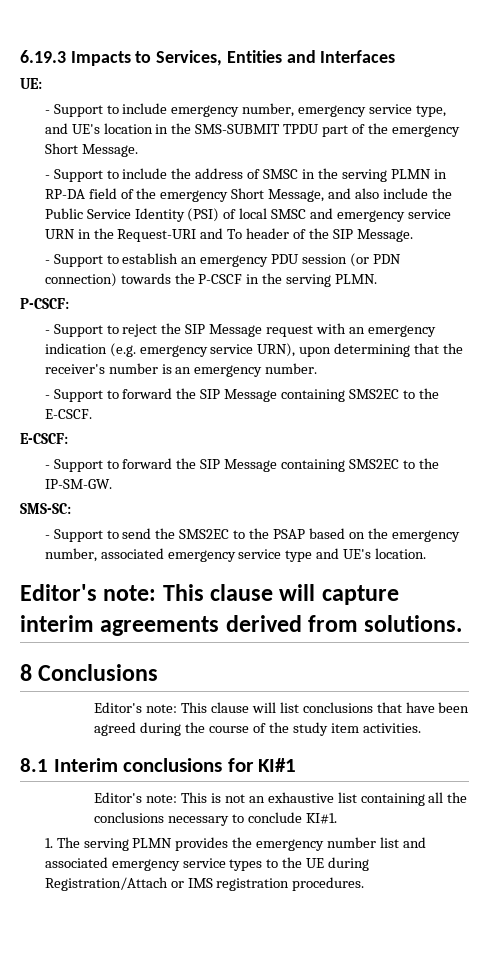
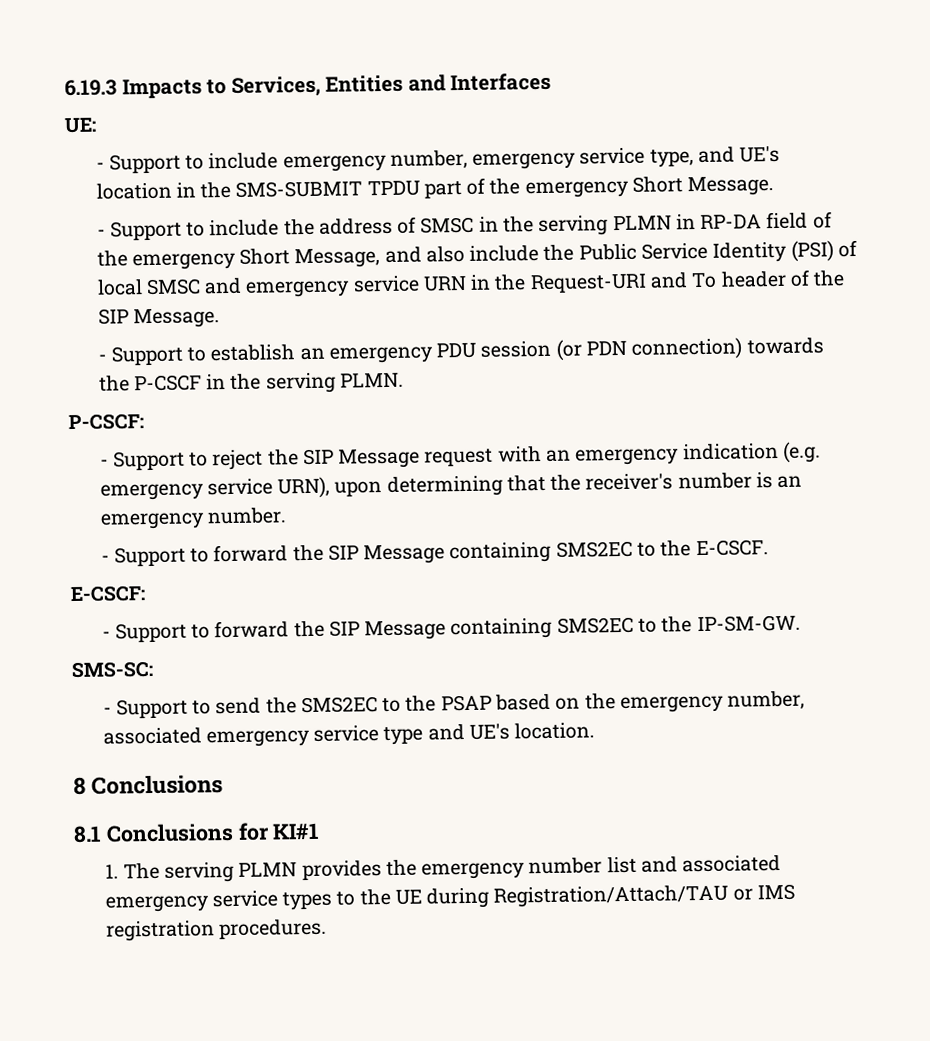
[20,584,399,605] [20,615,463,636] [20,664,159,681] [94,702,470,713] [94,722,421,736] Editor's note: This clause will capture interim agreements derived from solutions. // 8 Conclusions // Editor's note: This clause will list conclusions that have been agreed during the course of the study item activities. -> [73,774,224,796] 8 Conclusions
[53,758,223,772] Interim conclusions -> [105,822,234,843] Conclusions
[94,792,468,806] [94,812,337,826] // Editor's note: This is not an exhaustive list containing all the conclusions necessary to conclude KI#1. -> (321, 831) none
[44,877,168,891] Registration/Attach -> [493,884,729,908] Registration/Attach/TAU

